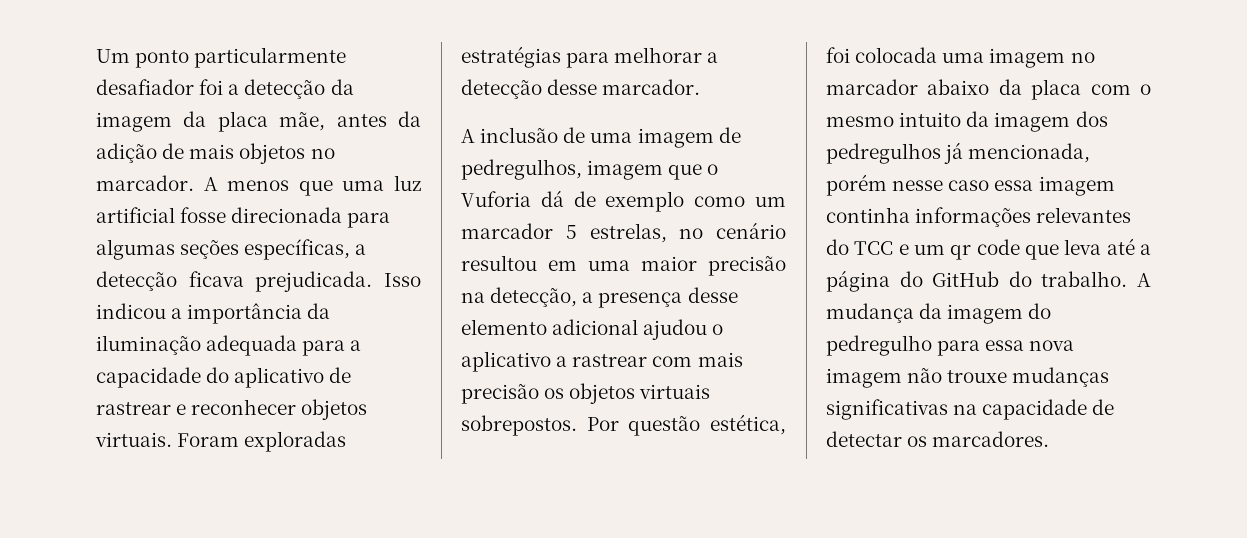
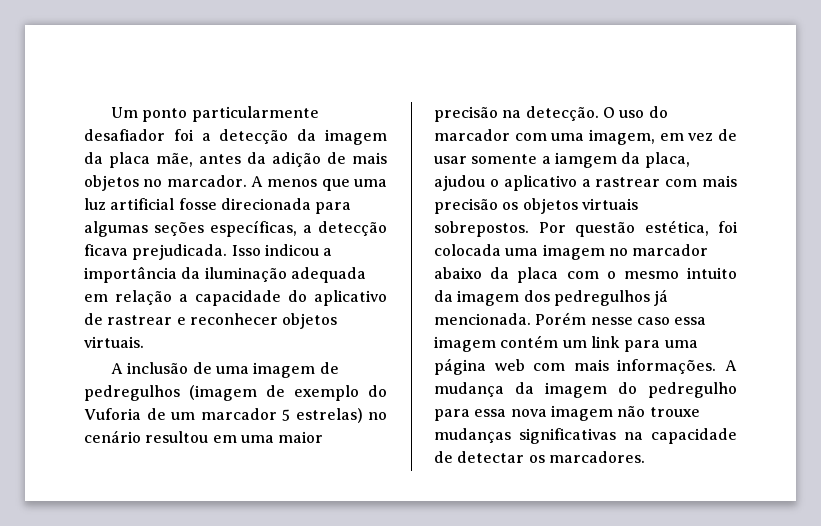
[302,340,346,356] para -> [84,290,172,305] em relação
[177,431,347,452] [461,46,719,68] [461,79,701,99] Foram exploradas estratégias para melhorar a detecção desse marcador. -> (144, 342) none
[461,159,719,180] [461,190,746,212] pedregulhos, imagem que o Vuforia dá de exemplo como -> [84,385,387,401] [84,408,166,420] pedregulhos (imagem de exemplo do Vuforia de
[589,223,667,243] estrelas, -> [295,408,363,423] estrelas)
[490,287,738,308] [461,319,639,335] detecção, a presença desse elemento adicional -> [525,106,668,121] [434,129,737,145] [434,152,690,168] detecção. O uso do marcador com uma imagem, em vez de usar somente a iamgem da placa,
[968,143,1091,163] [826,174,887,196] mencionada, porém -> [434,312,587,325] mencionada. Porém
[826,207,1132,227] [826,238,1151,260] [826,270,1128,292] continha informações relevantes do TCC e um qr code que leva até a página do GitHub do trabalho. -> [500,335,698,352] [434,358,717,375] contém um link para uma página web com mais informações.

